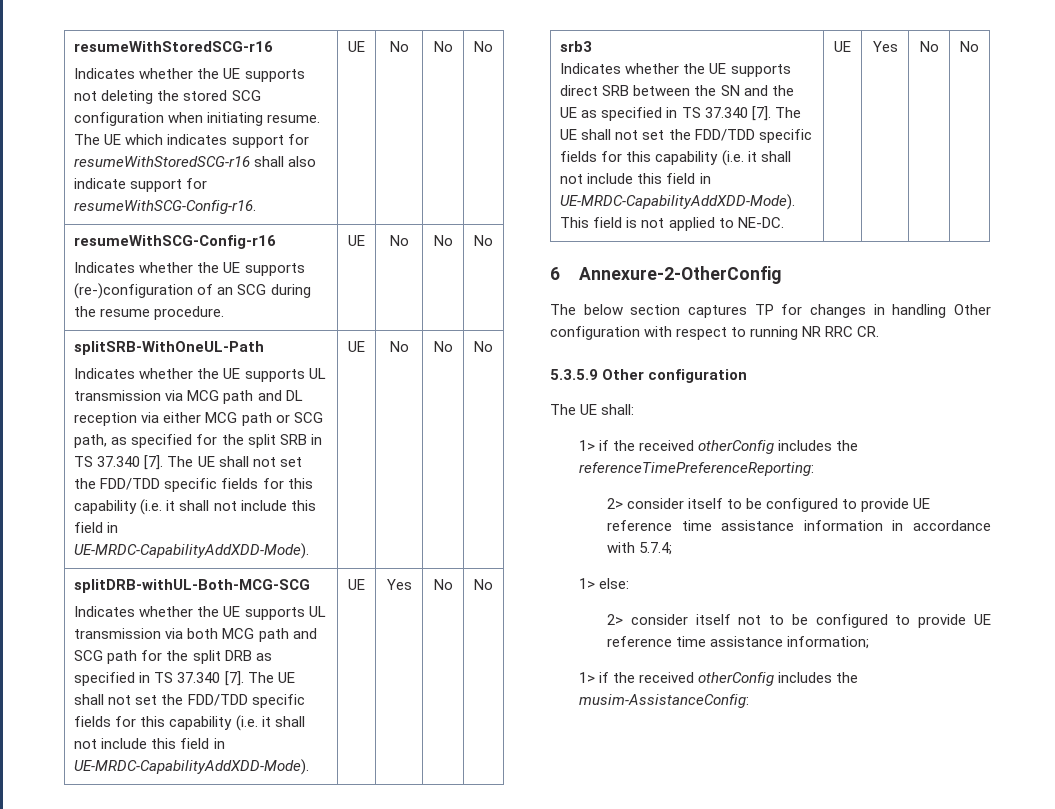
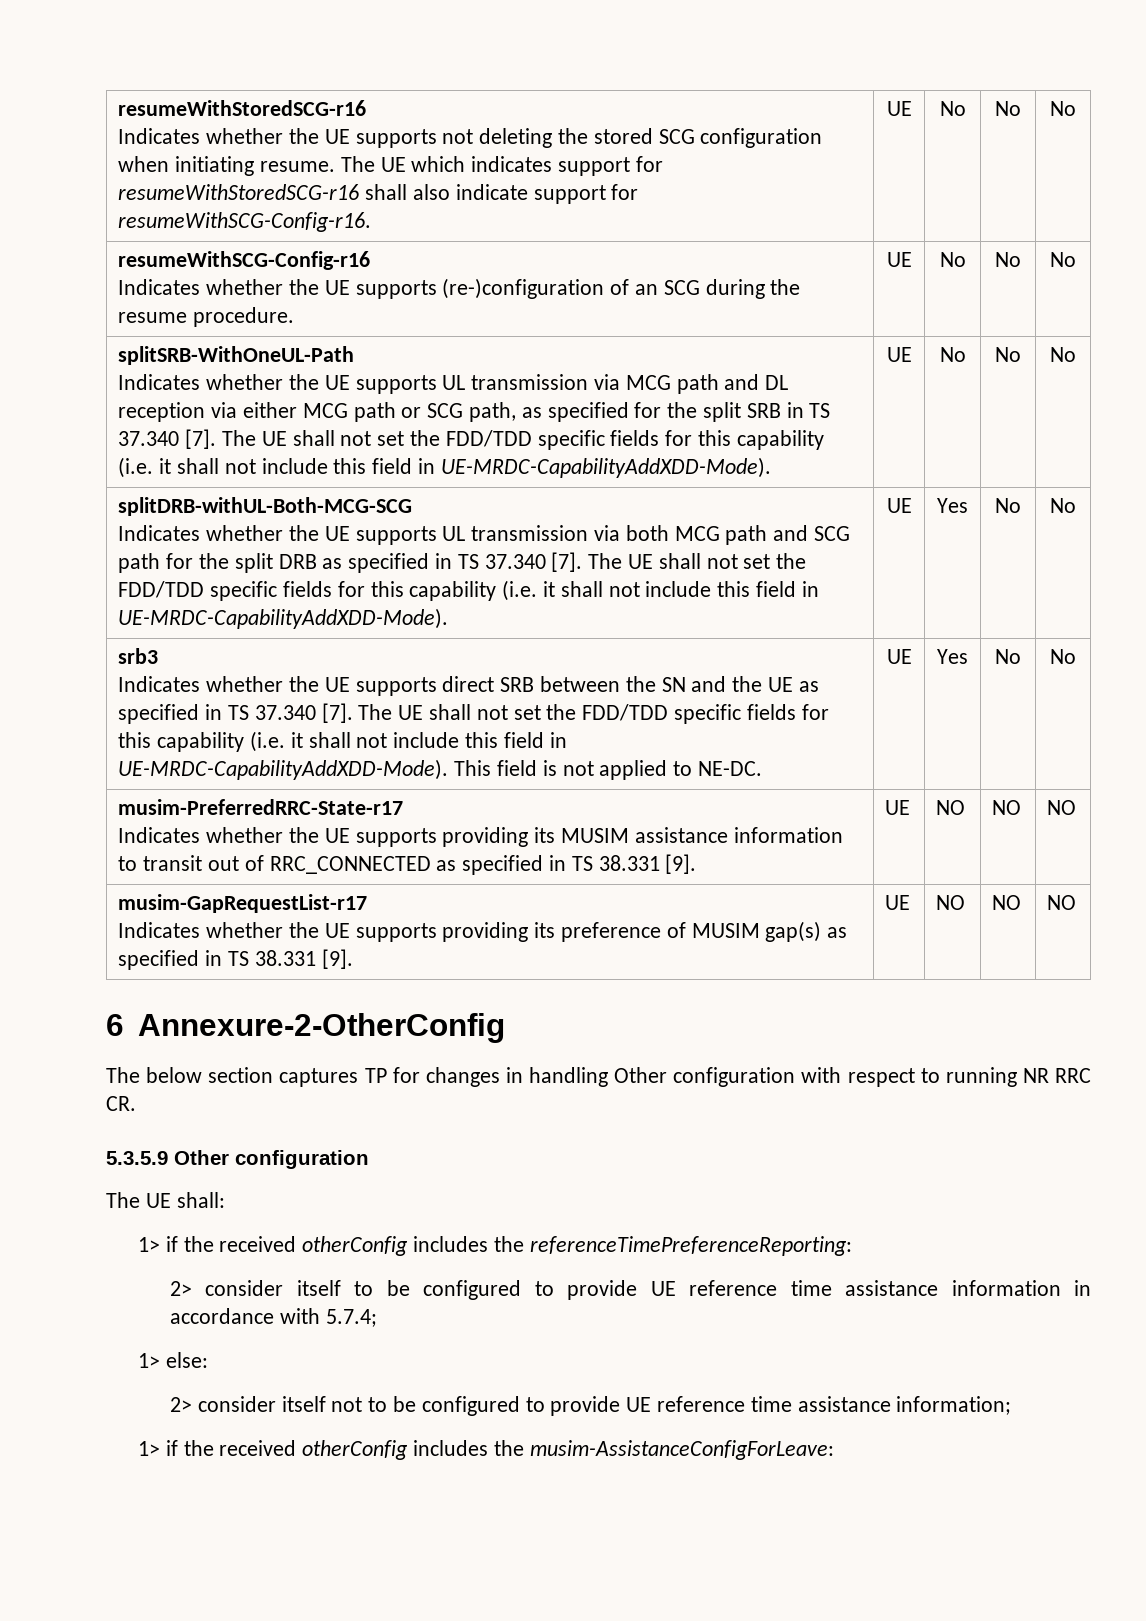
(979, 46) none -> [118,799,404,815] [118,827,843,847] [118,854,697,875] [885,800,911,815] [936,800,966,815] [992,800,1022,815] [1047,800,1077,815] [118,894,368,913] [118,921,848,942] [118,949,353,970] [885,895,911,910] [936,895,966,910] [992,895,1022,910] [1047,895,1077,910] // musim-PreferredRRC-State-r17 // Indicates whether the UE supports providing its MUSIM assistance information to transit out of RRC_CONNECTED as specified in TS 38.331 [9]. | UE | NO | NO | NO // musim-GapRequestList-r17 // Indicates whether the UE supports providing its preference of MUSIM gap(s) as specified in TS 38.331 [9]. | UE | NO | NO | NO
[578,694,749,708] musim-AssistanceConfig: -> [529,1440,834,1460] musim-AssistanceConfigForLeave:

